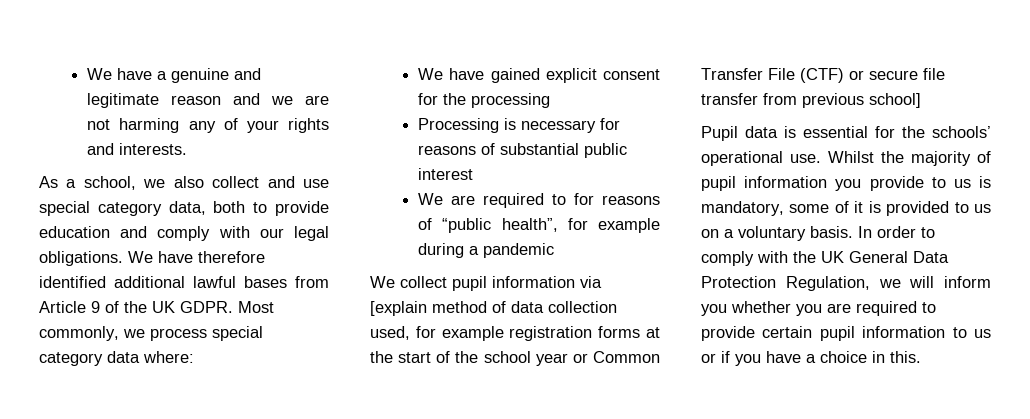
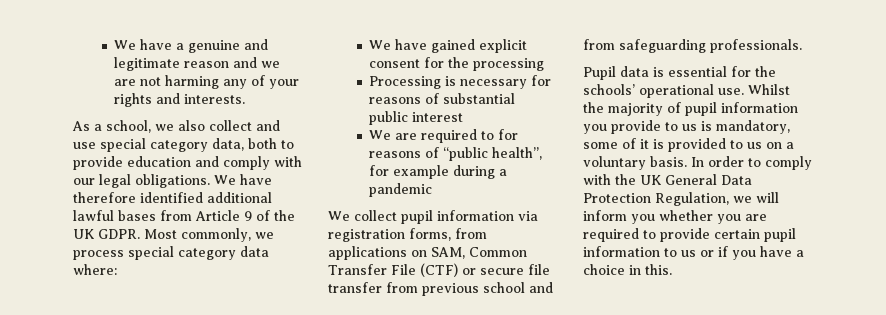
[370,301,617,316] [370,326,660,341] [370,351,588,366] [explain method of data collection used, for example registration forms at the start of the school year or -> [328,228,487,242] [328,246,465,260] registration forms, from applications on SAM,
[869,93,921,108] school] -> [483,282,553,293] [583,39,802,53] school and from safeguarding professionals.

